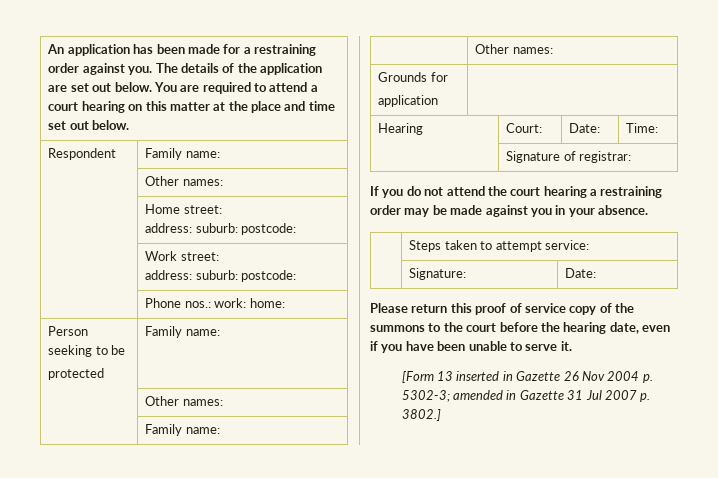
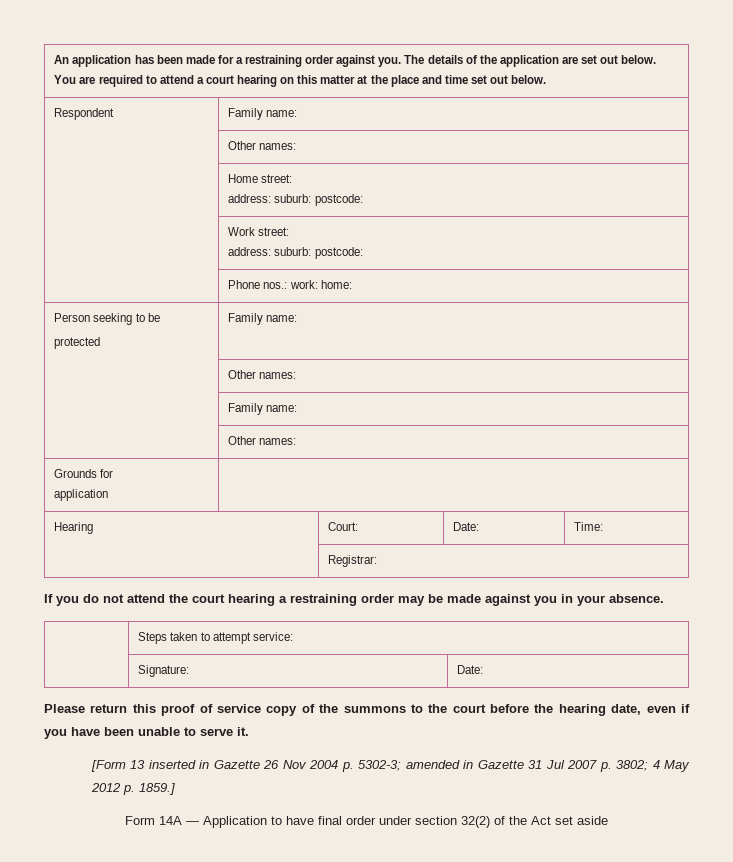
[506,151,632,163] Signature of registrar: -> [328,555,378,567] Registrar:
[401,409,441,421] 3802.] -> [616,760,690,772] [90,783,175,795] [125,816,608,828] 3802; 4 May 2012 p. 1859.] // Form 14A — Application to have final order under section 32(2) of the Act set aside

